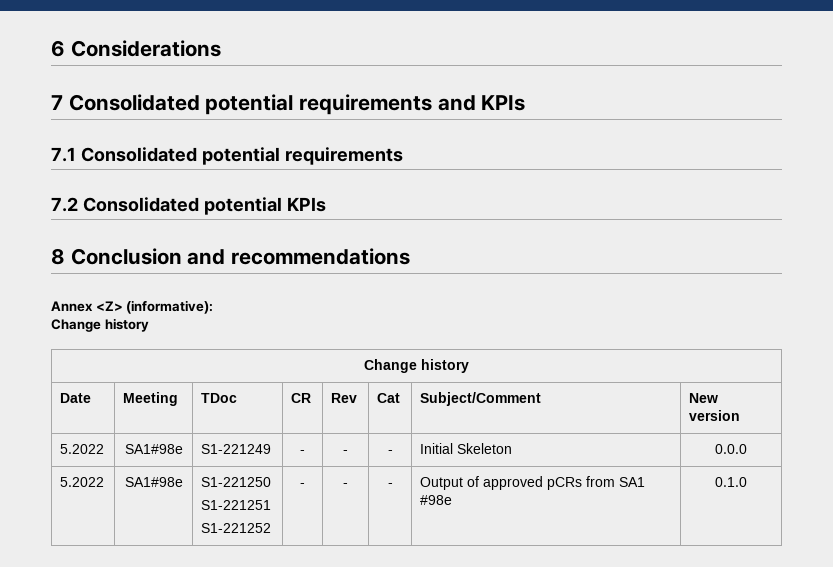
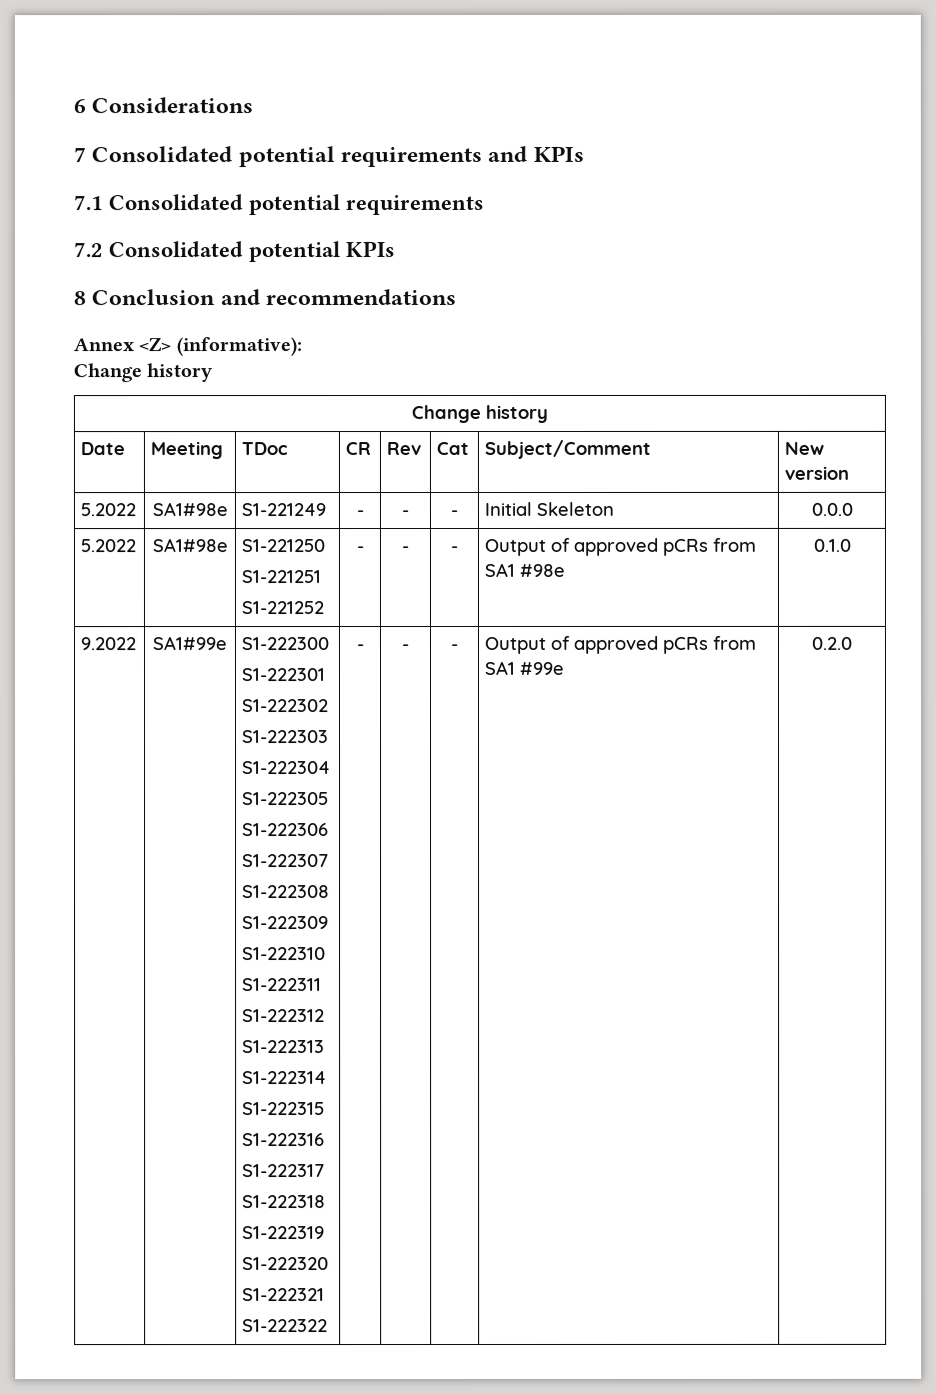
(747, 482) none -> [80,637,137,651] [152,636,227,651] [241,637,330,651] [241,668,326,682] [242,699,330,713] [242,730,330,744] [242,761,332,775] [242,792,330,806] [242,823,330,837] [242,854,330,868] [242,885,331,899] [242,916,330,930] [242,947,327,961] [242,978,323,992] [242,1009,326,1023] [242,1040,326,1054] [242,1071,328,1085] [242,1102,326,1116] [242,1133,326,1147] [242,1164,326,1178] [242,1195,327,1209] [242,1226,326,1240] [242,1257,330,1271] [242,1288,326,1302] [242,1319,329,1333] [355,644,364,651] [401,644,409,651] [450,644,458,651] [484,635,757,654] [484,660,565,675] [811,636,852,650] // 9.2022 | SA1#99e | S1-222300 // S1-222301 // S1-222302 // S1-222303 // S1-222304 // S1-222305 // S1-222306 // S1-222307 // S1-222308 // S1-222309 // S1-222310 // S1-222311 // S1-222312 // S1-222313 // S1-222314 // S1-222315 // S1-222316 // S1-222317 // S1-222318 // S1-222319 // S1-222320 // S1-222321 // S1-222322 | - | - | - | Output of approved pCRs from SA1 #99e | 0.2.0

